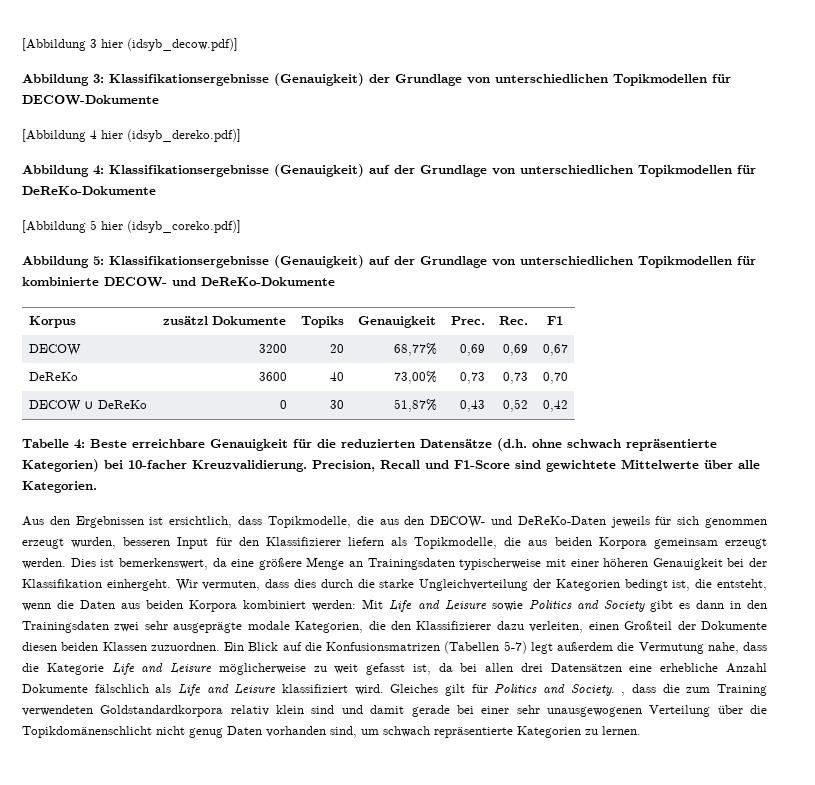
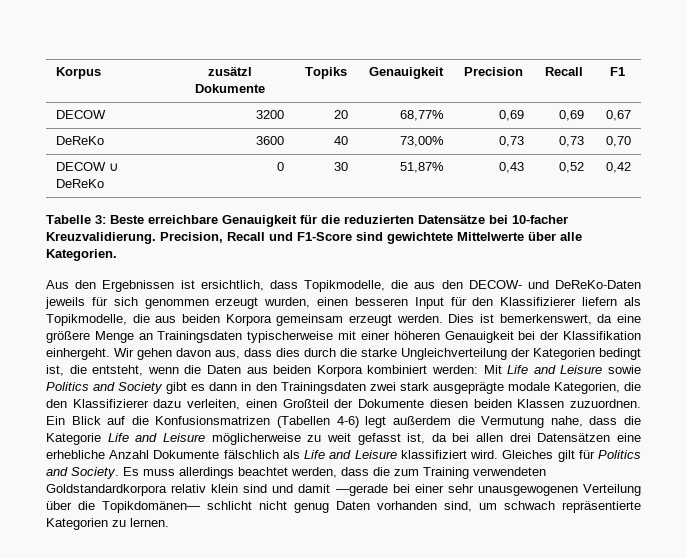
[22,38,238,51] [22,73,731,86] [22,95,159,105] [22,129,241,142] [22,164,756,177] [22,186,156,195] [22,220,241,233] [22,255,756,268] [22,277,335,287] [Abbildung 3 hier (idsyb_decow.pdf)] // Abbildung 3: Klassifikationsergebnisse (Genauigkeit) der Grundlage von unterschiedlichen Topikmodellen für DECOW-Dokumente // [Abbildung 4 hier (idsyb_dereko.pdf)] // Abbildung 4: Klassifikationsergebnisse (Genauigkeit) auf der Grundlage von unterschiedlichen Topikmodellen für DeReKo-Dokumente // [Abbildung 5 hier (idsyb_coreko.pdf)] // Abbildung 5: Klassifikationsergebnisse (Genauigkeit) auf der Grundlage von unterschiedlichen Topikmodellen für kombinierte DECOW- und DeReKo-Dokumente // -> (56, 73) none
[450,316,485,325] [498,316,528,325] Prec. | Rec. -> [464,67,523,76] [544,67,583,76] Precision | Recall
[74,439,85,449] 4: -> [95,215,106,224] 3:
[497,438,717,451] [22,459,99,472] (d.h. ohne schwach repräsentierte Kategorien) -> (485, 219) none
(117, 543) none -> [317,297,349,306] einen
[202,580,261,591] vermuten, -> [137,348,240,360] gehen davon aus,
[144,621,168,630] sehr -> [399,382,429,391] stark
[503,641,527,654] 5-7) -> [336,416,359,428] 4‑6)
[621,692,626,696] , -> [123,467,337,479] Es muss allerdings beachtet werden,
[411,705,450,717] gerade -> [335,484,388,496] —gerade
[22,726,152,738] Topikdomänenschlicht -> [102,501,252,513] Topikdomänen— schlicht

